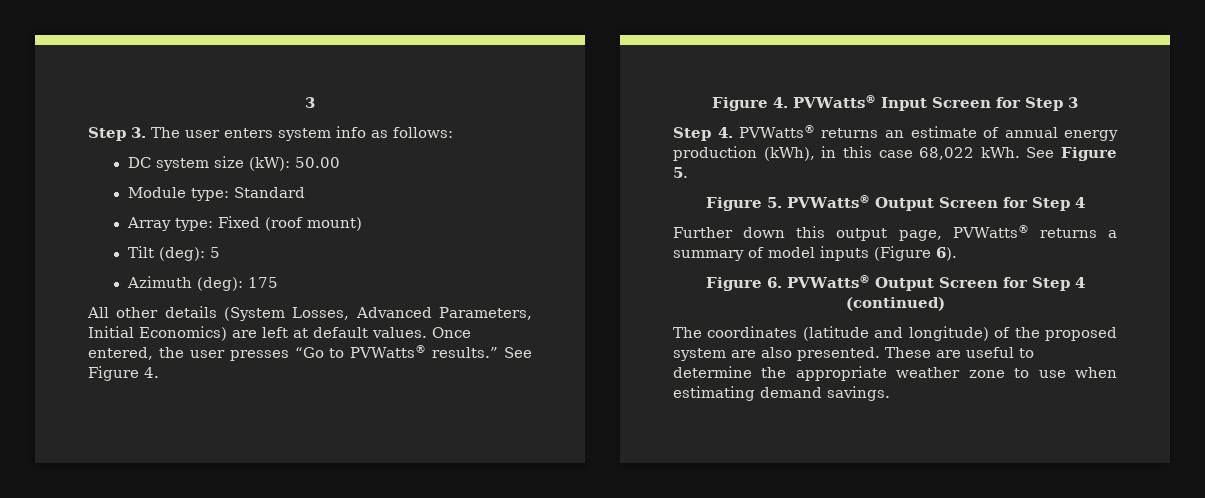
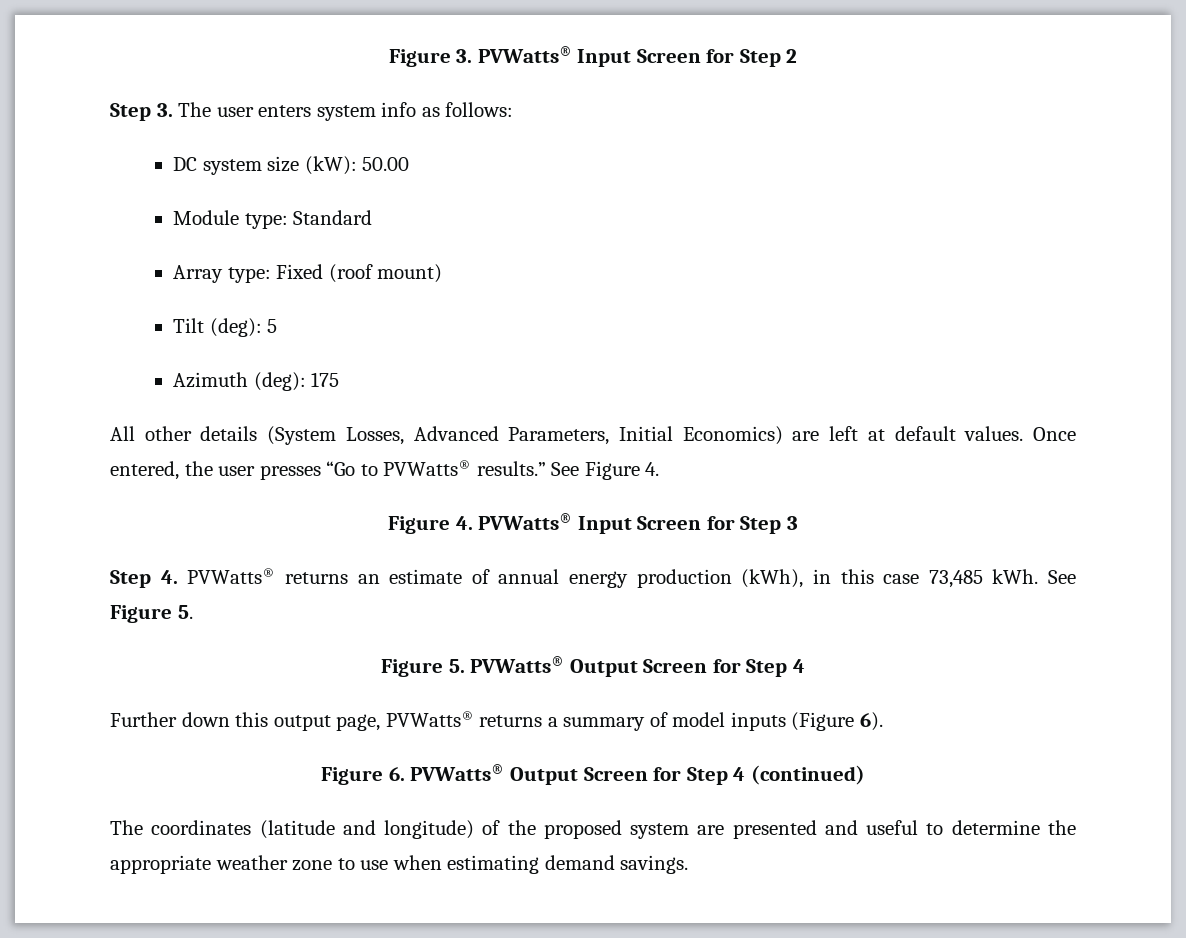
[305,97,315,108] 3 -> [388,46,798,67] Figure 3. PVWatts® Input Screen for Step 2
[919,147,975,160] 68,022 -> [928,570,983,588] 73,485
[761,347,961,361] also presented. These are -> [732,820,858,839] presented and

